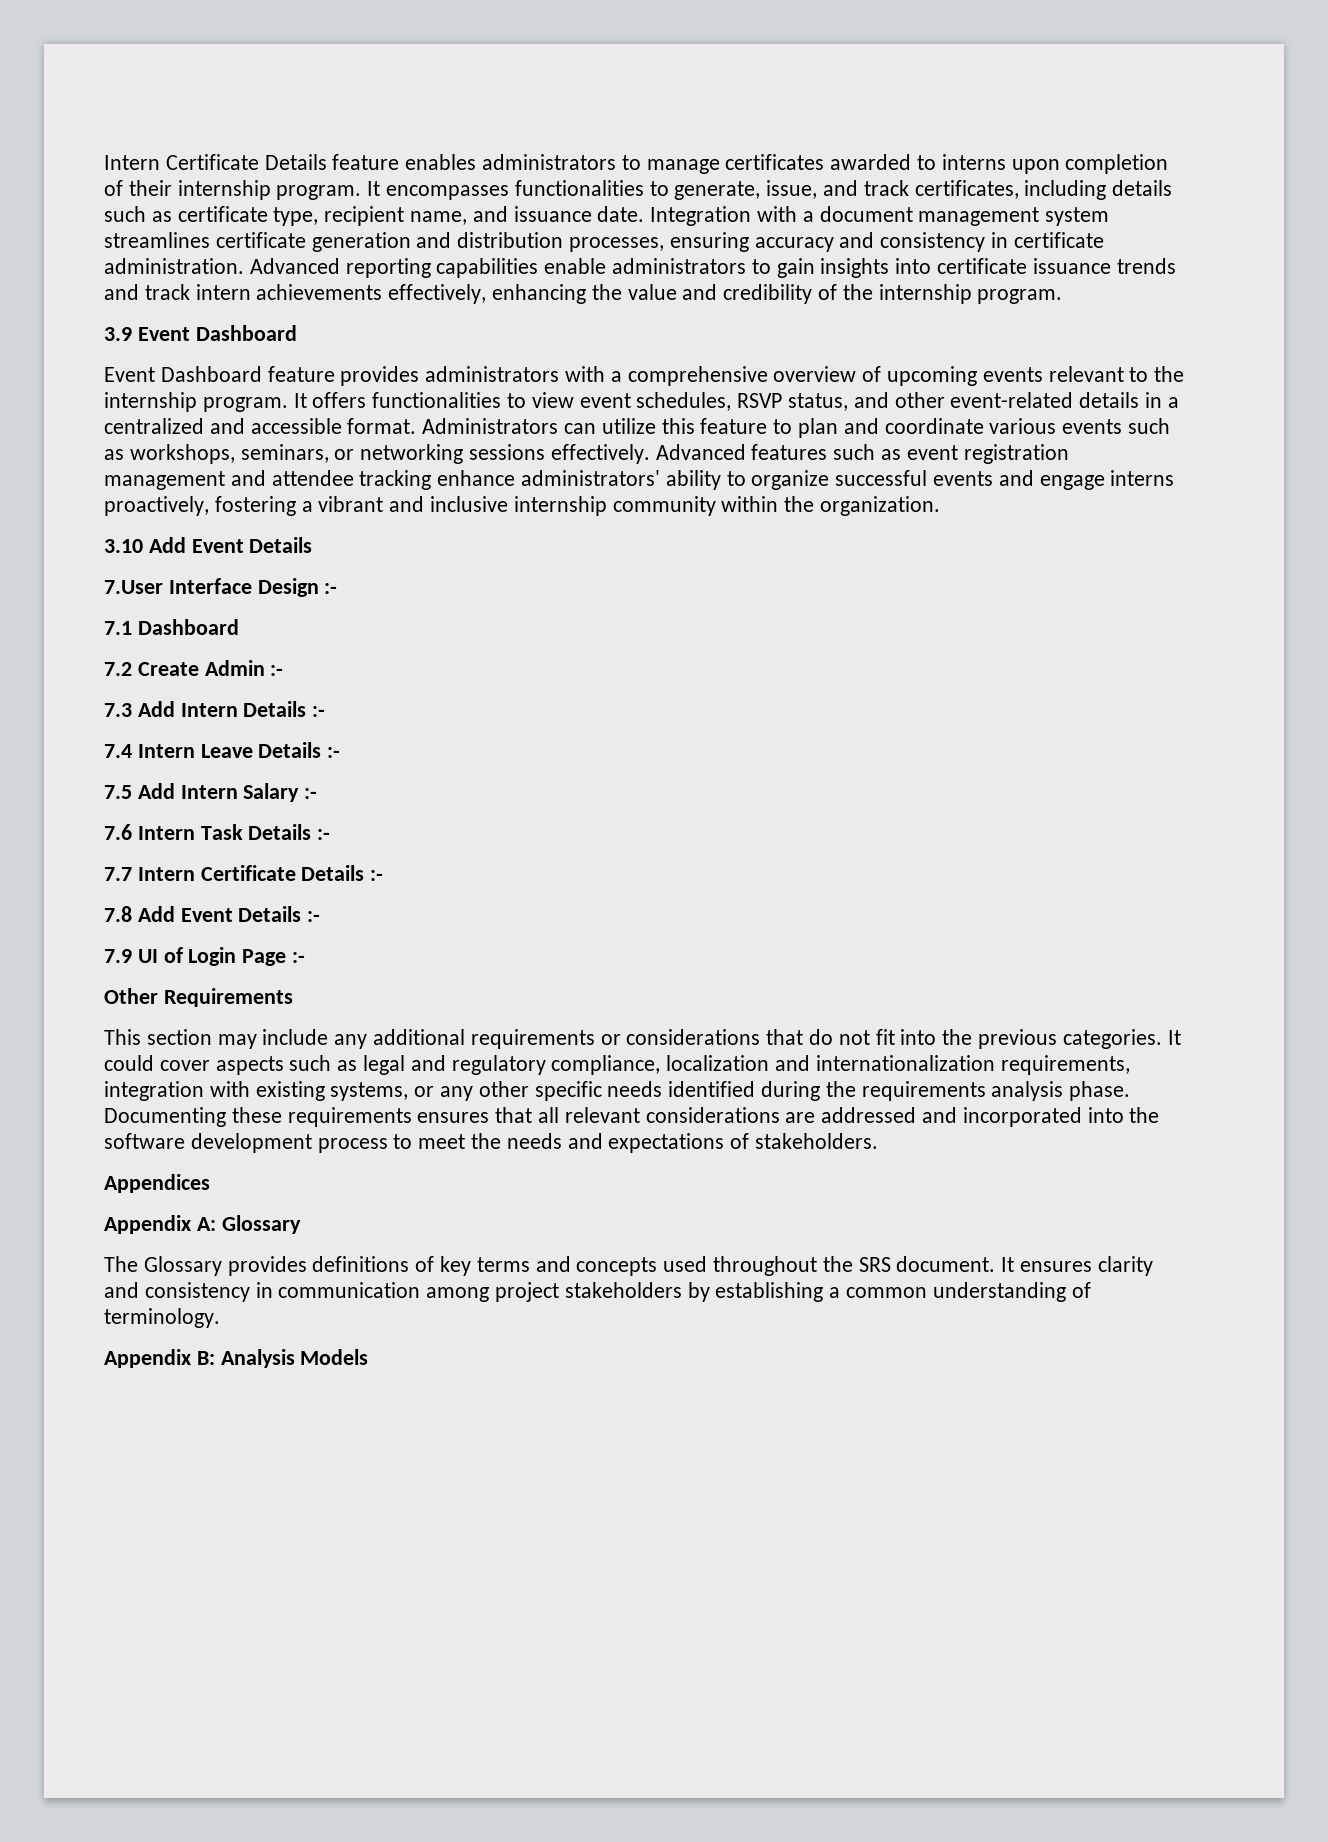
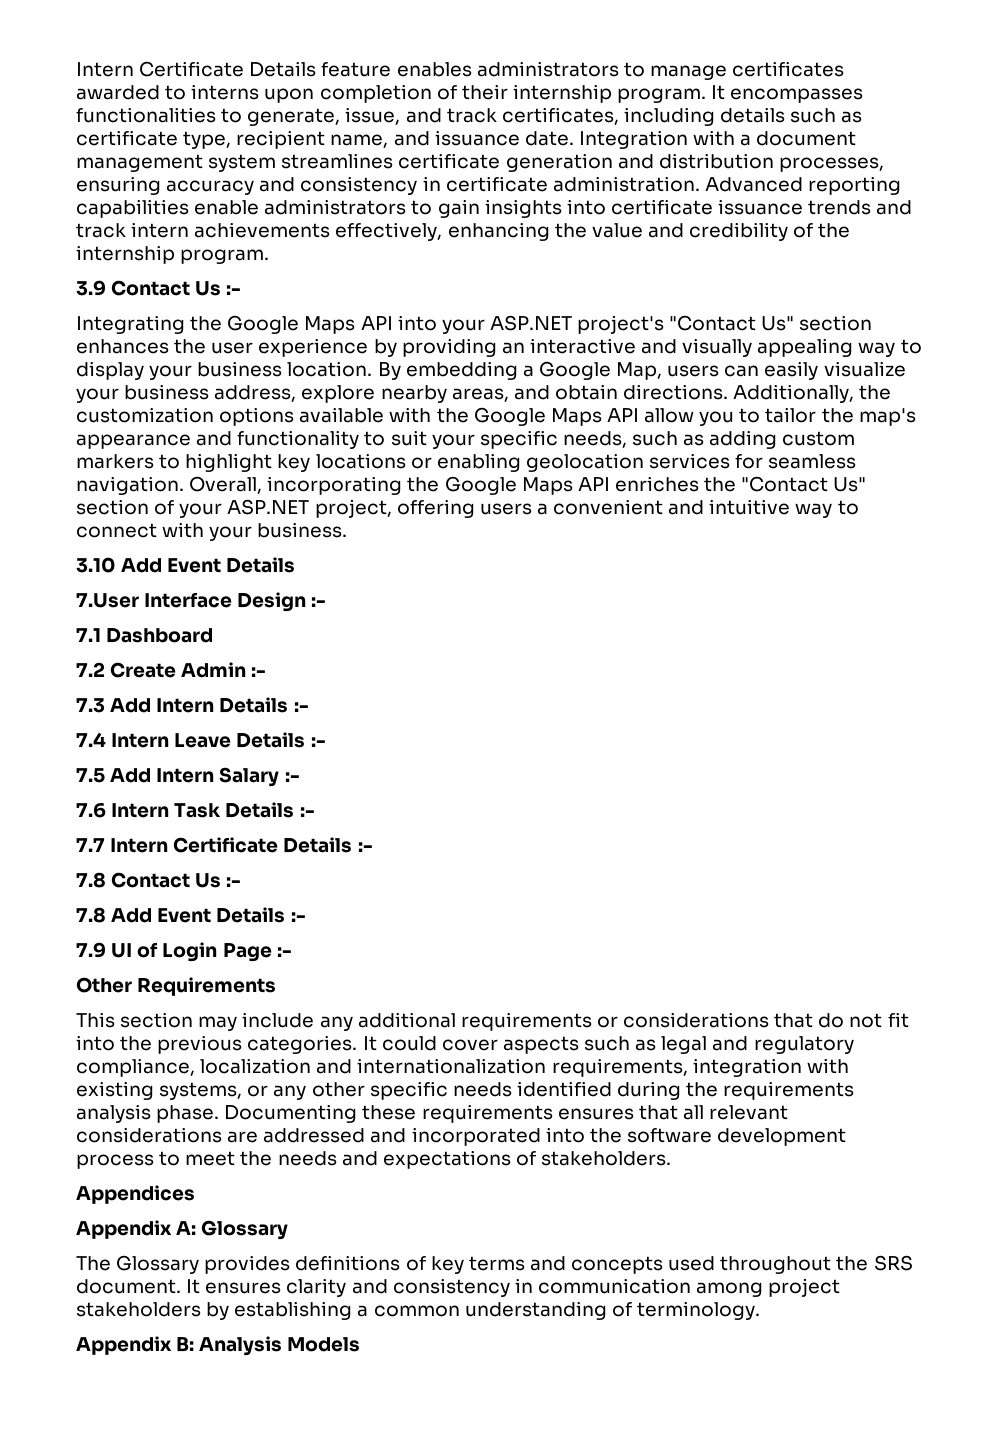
[137,325,297,341] [104,366,1185,386] [104,392,1179,412] [104,418,1171,438] [104,444,1069,464] [104,470,1175,490] [104,496,941,516] Event Dashboard // Event Dashboard feature provides administrators with a comprehensive overview of upcoming events relevant to the internship program. It offers functionalities to view event schedules, RSVP status, and other event-related details in a centralized and accessible format. Administrators can utilize this feature to plan and coordinate various events such as workshops, seminars, or networking sessions effectively. Advanced features such as event registration management and attendee tracking enhance administrators' ability to organize successful events and engage interns proactively, fostering a vibrant and inclusive internship community within the organization. -> [111,280,242,296] [76,315,873,334] [76,338,922,357] [76,361,906,380] [76,384,892,403] [76,407,916,426] [76,430,856,449] [76,453,857,472] [76,476,867,495] [76,499,859,518] [76,522,348,541] Contact Us :- // Integrating the Google Maps API into your ASP.NET project's "Contact Us" section enhances the user experience by providing an interactive and visually appealing way to display your business location. By embedding a Google Map, users can easily visualize your business address, explore nearby areas, and obtain directions. Additionally, the customization options available with the Google Maps API allow you to tailor the map's appearance and functionality to suit your specific needs, such as adding custom markers to highlight key locations or enabling geolocation services for seamless navigation. Overall, incorporating the Google Maps API enriches the "Contact Us" section of your ASP.NET project, offering users a convenient and intuitive way to connect with your business.
(384, 875) none -> [76,872,242,888] // 7.8 Contact Us :-

